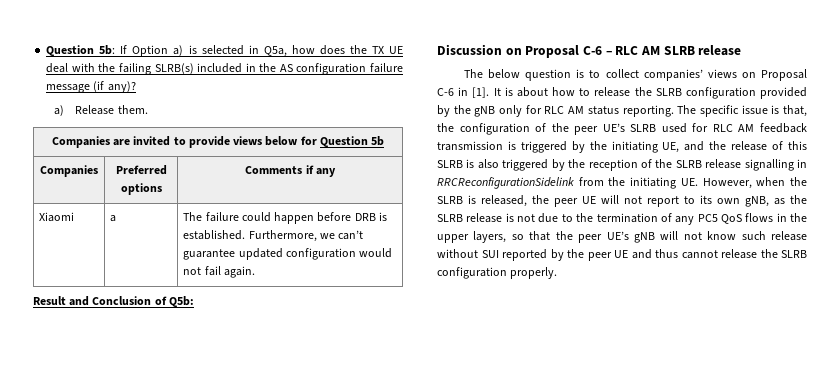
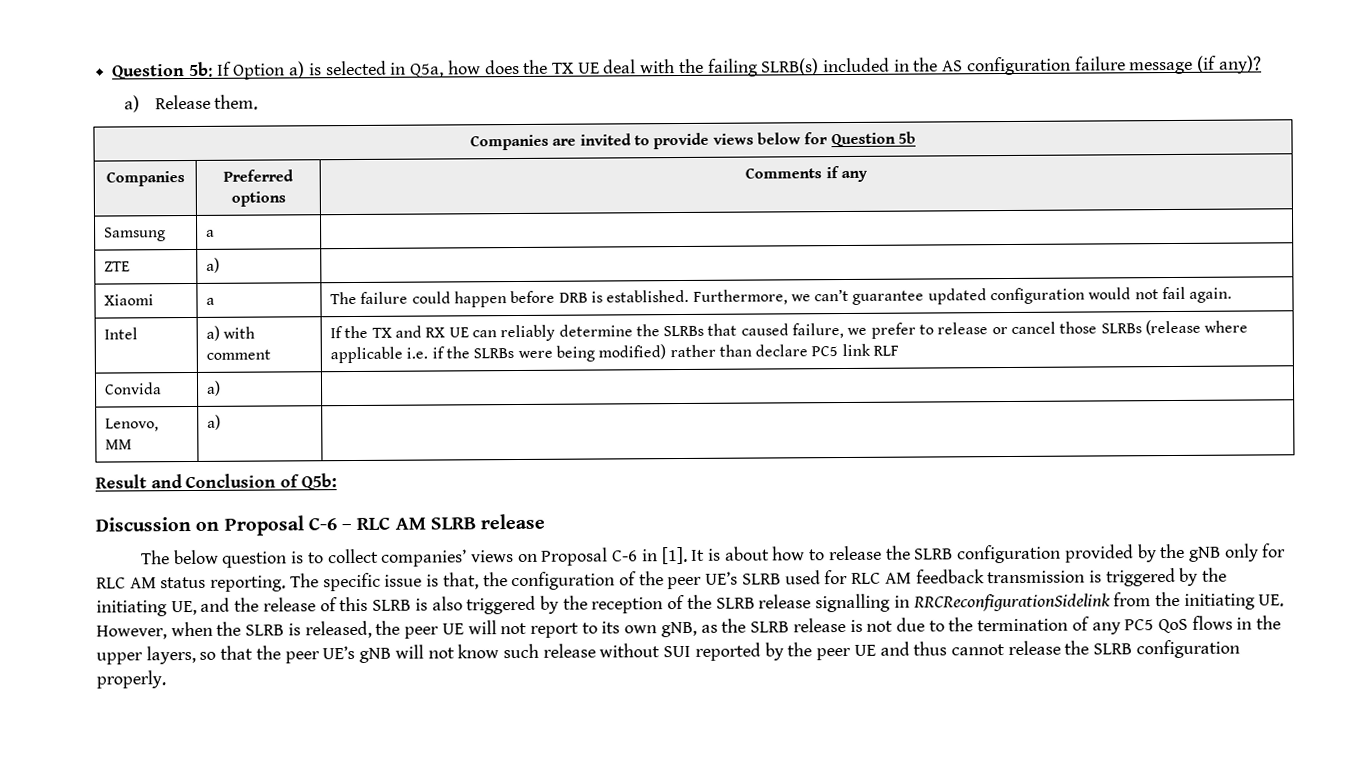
(336, 172) none -> [103,227,166,242] [205,229,215,237] [103,261,130,272] [205,257,220,273] // Samsung | a | // ZTE | a) |
(255, 272) none -> [103,327,138,340] [205,325,256,341] [205,349,271,360] [329,319,1249,342] [329,343,900,364] [103,382,162,395] [205,380,221,396] [104,418,159,432] [104,439,132,450] [206,414,221,430] // Intel | a) with comment | If the TX and RX UE can reliably determine the SLRBs that caused failure, we prefer to release or cancel those SLRBs (release where applicable i.e. if the SLRBs were being modified) rather than declare PC5 link RLF // Convida | a) | // Lenovo, MM | a) |

